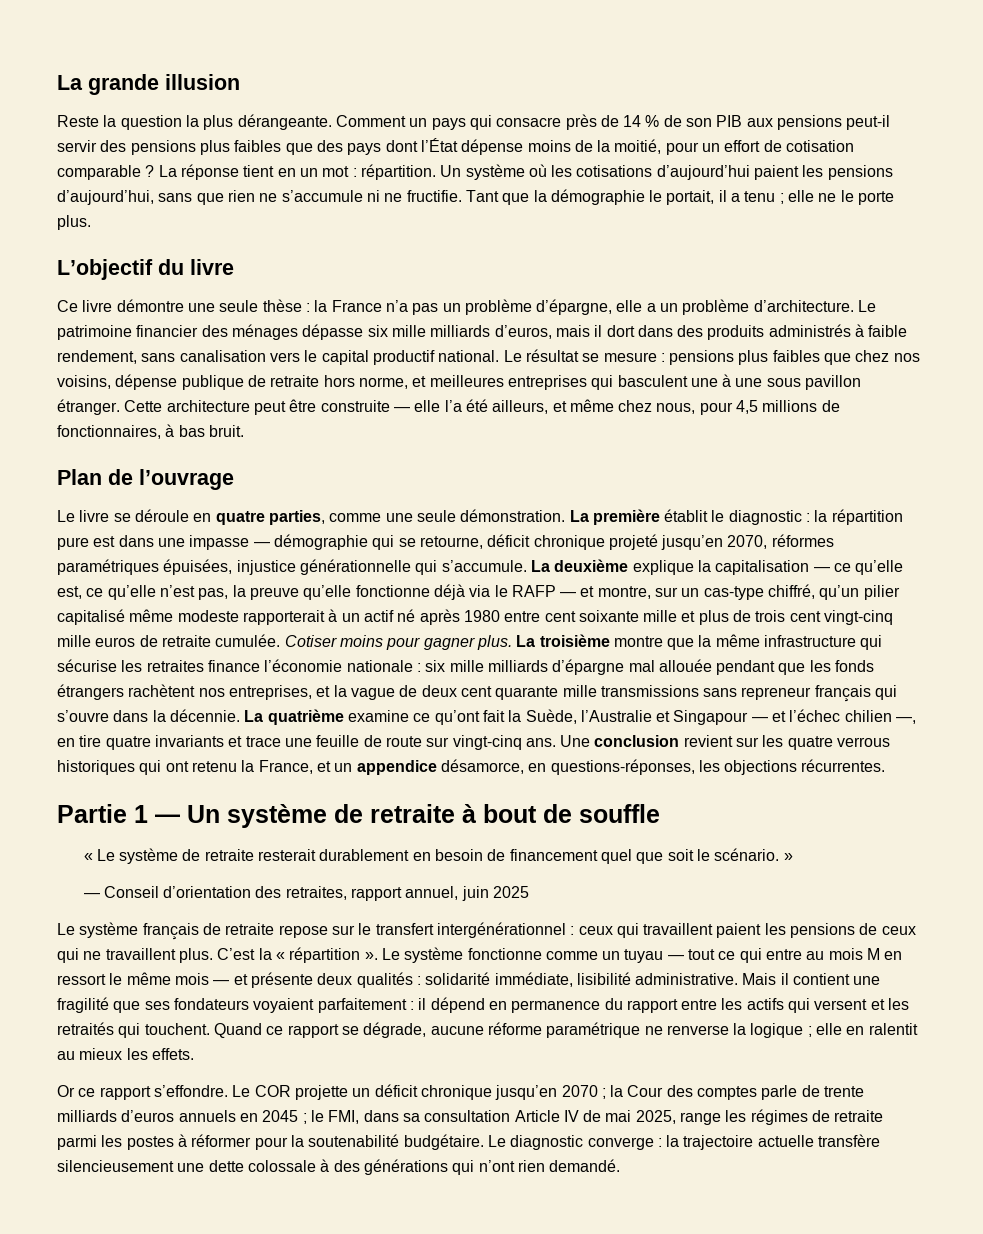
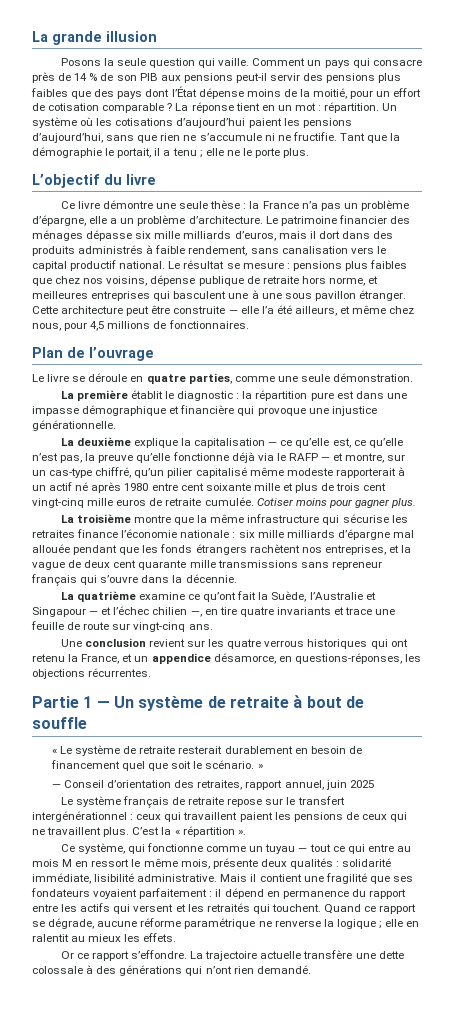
[57,114,332,130] Reste la question la plus dérangeante. -> [60,58,250,68] Posons la seule question qui vaille.
[57,424,244,439] fonctionnaires, à bas bruit. -> [168,320,249,329] fonctionnaires.
(566, 515) none -> (414, 377) //
[253,534,834,550] [57,559,527,575] — démographie qui se retourne, déficit chronique projeté jusqu’en 2070, réformes paramétriques épuisées, injustice générationnelle qui s’accumule. -> [82,405,377,416] [32,420,116,431] démographique et financière qui provoque une injustice générationnelle. //
(512, 642) none -> (417, 503) //
(240, 715) none -> (237, 578) //
(556, 742) none -> (213, 627) //
[381,947,464,963] Le système -> [60,843,145,854] // Ce système, qui
[174,973,248,985] mois — et -> [180,859,210,869] mois,
[232,1084,865,1100] [57,1109,884,1125] [57,1134,680,1150] Le COR projette un déficit chronique jusqu’en 2070 ; la Cour des comptes parle de trente milliards d’euros annuels en 2045 ; le FMI, dans sa consultation Article IV de mai 2025, range les régimes de retraite parmi les postes à réformer pour la soutenabilité budgétaire. Le diagnostic converge : la -> [190,951,204,959] La
[57,1160,174,1172] silencieusement -> (353, 954) none

